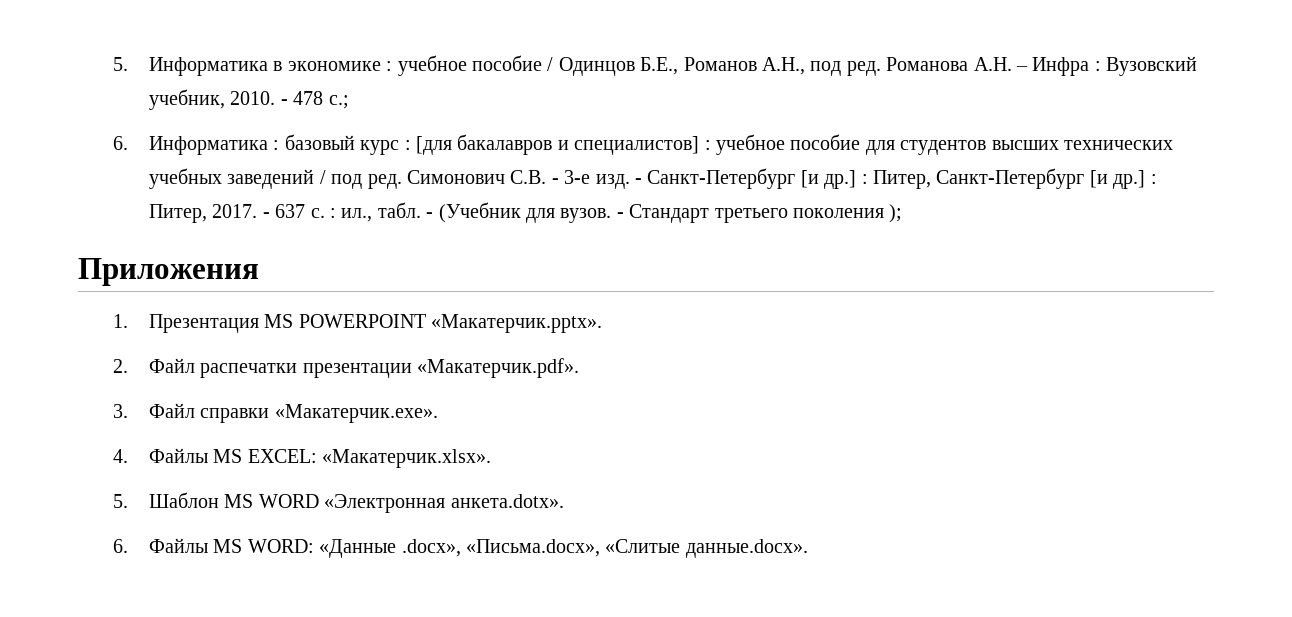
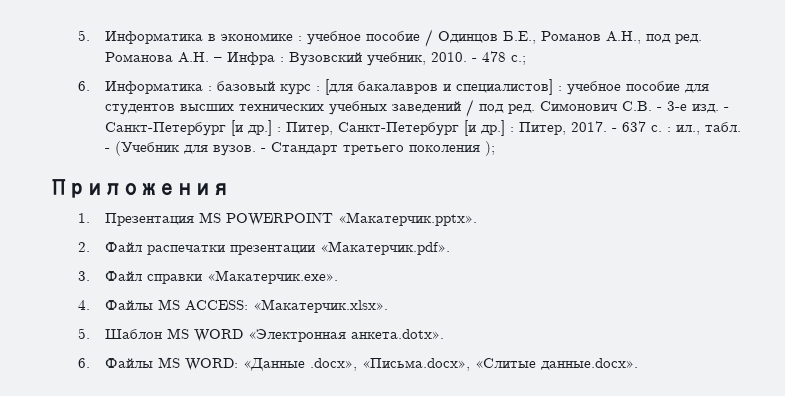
[247,449,317,463] EXCEL: -> [185,300,249,311] ACCESS:

